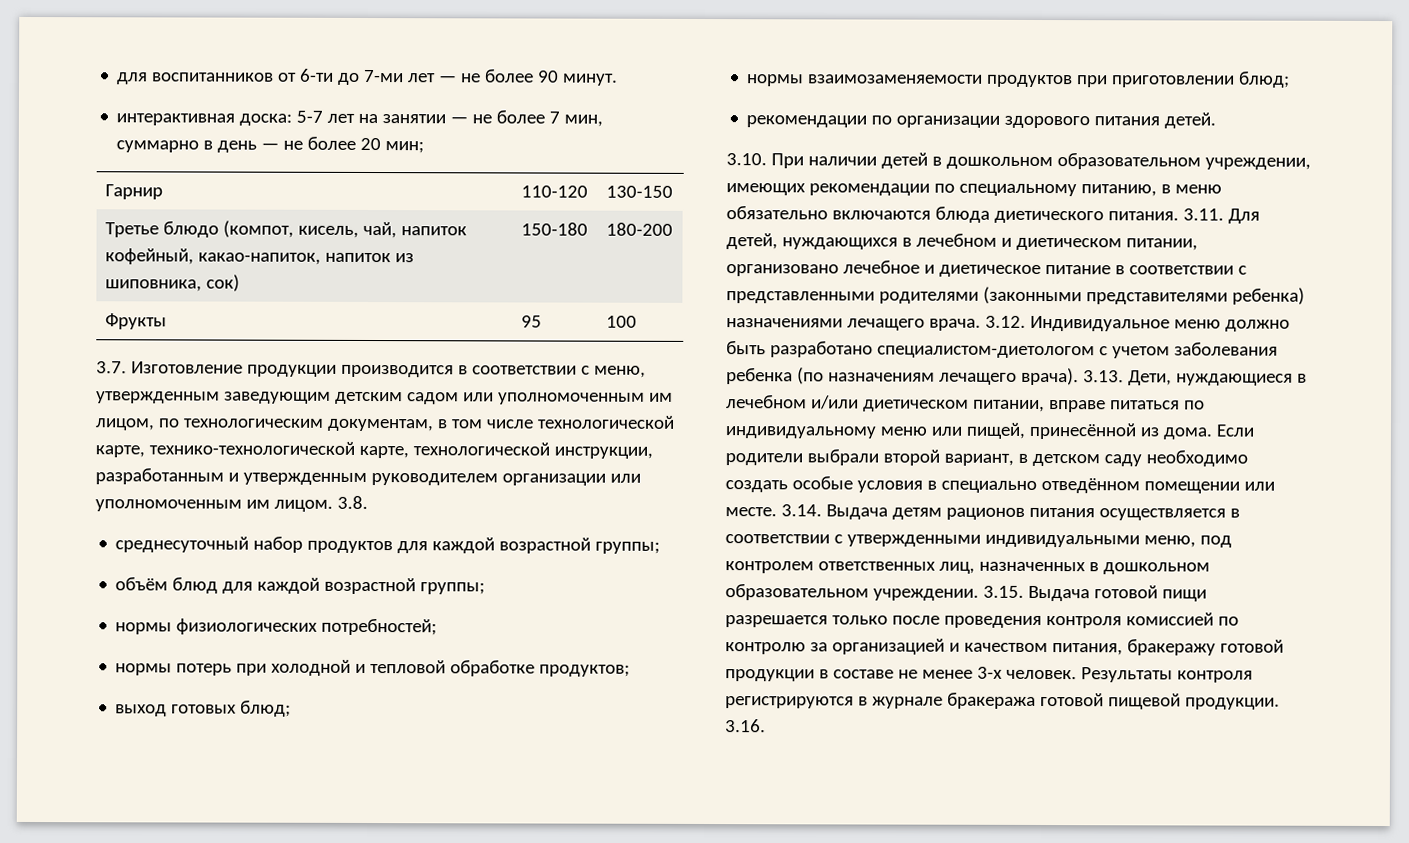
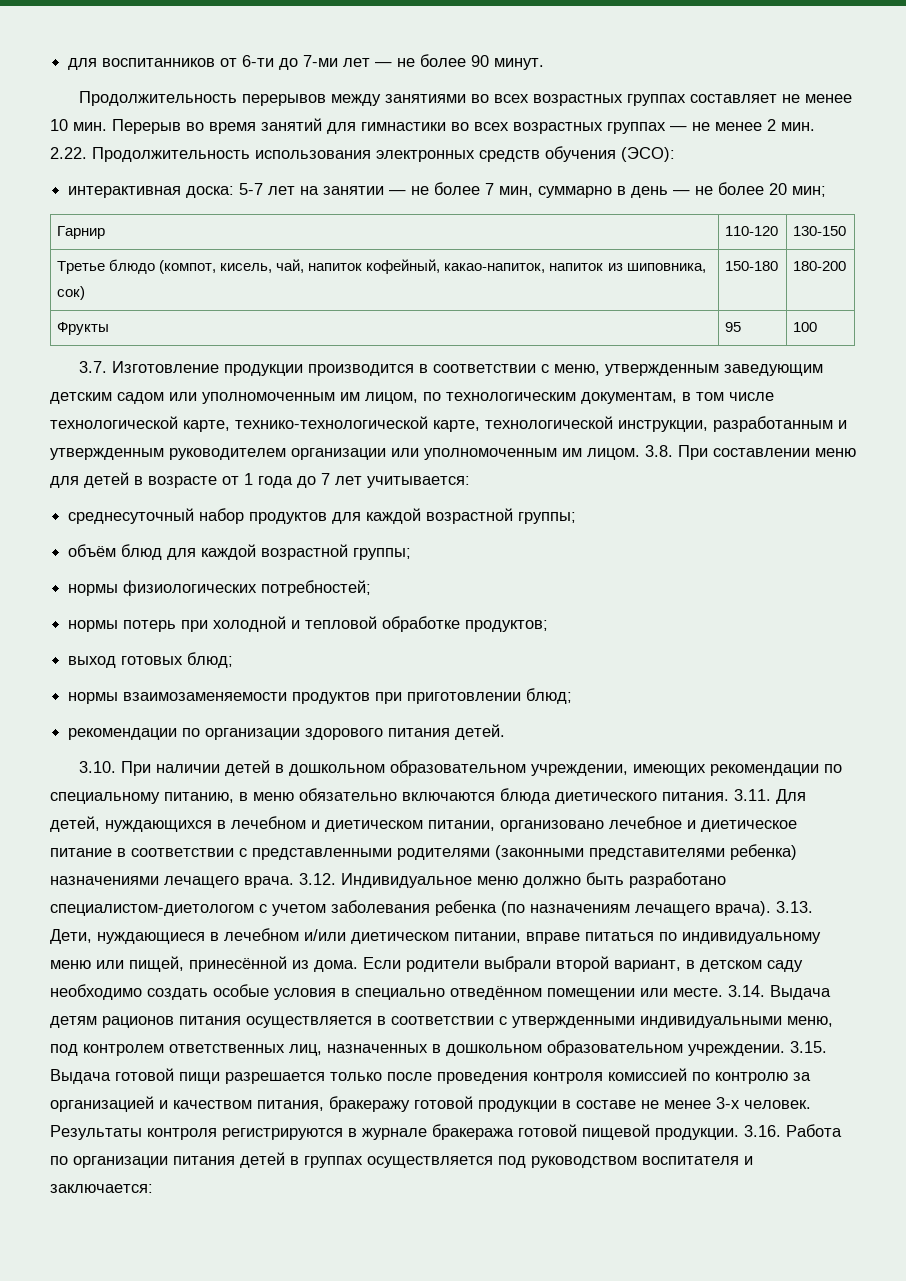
(619, 79) none -> [79,91,853,106] [50,118,815,134] [50,146,675,162] // Продолжительность перерывов между занятиями во всех возрастных группах составляет не менее 10 мин. Перерыв во время занятий для гимнастики во всех возрастных группах — не менее 2 мин. 2.22. Продолжительность использования электронных средств обучения (ЭСО):
(368, 502) none -> [678,445,856,460] [50,472,470,488] При составлении меню для детей в возрасте от 1 года до 7 лет учитывается:
(766, 726) none -> [786,1124,842,1137] [50,1152,753,1168] [50,1184,153,1193] Работа по организации питания детей в группах осуществляется под руководством воспитателя и заключается:

